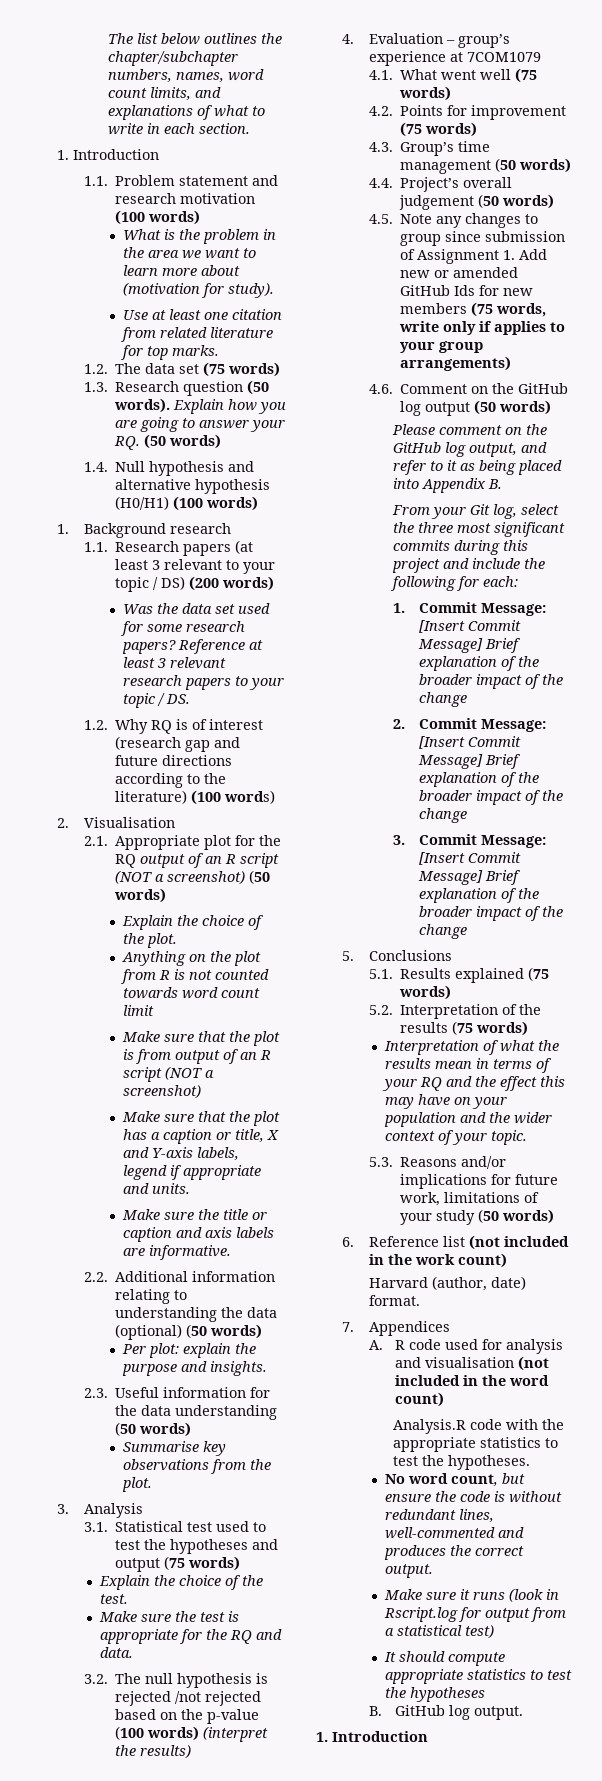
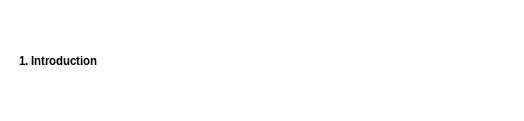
[107,33,282,45] [107,51,238,66] [107,69,264,82] [107,87,221,100] [107,105,265,120] [107,123,250,135] [57,149,160,160] [83,175,278,186] [114,193,255,204] [114,210,200,225] [123,229,277,244] [123,247,257,259] [123,265,241,276] [123,282,275,298] [123,309,283,320] [120,327,274,342] [120,345,220,360] [83,362,280,377] [83,380,269,396] [113,398,286,414] [114,417,285,432] [113,434,221,450] [83,461,254,476] [114,479,270,494] [114,496,258,511] [57,523,231,538] [83,540,253,556] [114,559,275,574] [114,576,274,592] [123,603,271,614] [120,621,246,636] [122,639,264,654] [123,657,227,669] [123,675,285,690] [123,693,191,708] [83,719,263,734] [114,736,240,752] [114,755,232,766] [114,773,226,788] [114,790,275,805] [57,817,175,828] [83,835,281,850] [114,853,279,868] [114,870,270,884] [113,888,166,903] [122,915,265,930] [123,933,178,948] [122,951,262,966] [120,969,270,984] [123,987,261,999] [123,1005,155,1016] [122,1031,281,1046] [123,1049,272,1064] [123,1066,215,1082] [123,1085,202,1098] [122,1111,281,1126] [123,1129,280,1144] [123,1147,240,1160] [123,1165,262,1180] [123,1183,191,1194] [122,1209,268,1220] [123,1227,275,1242] [123,1245,232,1260] [83,1271,275,1282] [114,1289,187,1304] [114,1307,277,1322] [114,1324,262,1340] [122,1343,257,1358] [122,1361,268,1376] [83,1387,270,1398] [114,1405,277,1420] [114,1422,191,1437] [123,1441,227,1456] [123,1459,272,1474] [122,1477,153,1492] [57,1503,143,1518] [83,1521,266,1532] [114,1539,278,1554] [114,1556,240,1572] [98,1575,263,1590] [99,1594,128,1604] [98,1611,239,1622] [99,1629,282,1644] [99,1647,133,1658] [83,1673,268,1688] [114,1691,261,1706] [114,1709,259,1724] [114,1726,268,1742] [114,1745,191,1758] [342,33,510,48] [368,51,541,66] [368,68,537,83] [398,86,451,101] [368,105,566,120] [399,122,477,137] [368,141,490,156] [399,158,571,174] [368,177,512,192] [398,194,554,210] [368,213,538,228] [399,231,565,246] [399,249,547,264] [399,267,518,278] [399,285,533,296] [399,302,546,317] [398,321,565,335] [399,341,483,353] [399,356,511,371] [368,383,568,394] [399,400,551,416] [391,424,547,435] [392,442,547,457] [392,460,562,475] [392,478,502,493] [391,504,559,519] [392,522,565,537] [392,540,528,555] [391,558,545,573] [389,576,518,591] [392,602,546,616] [418,620,521,633] [417,638,521,653] [418,656,539,671] [418,674,563,689] [418,692,467,707] [392,718,546,732] [418,736,521,749] [417,754,521,769] [418,772,539,787] [418,790,563,805] [418,808,467,823] [392,834,546,848] [418,852,521,865] [417,870,521,885] [418,888,539,903] [418,906,563,921] [418,924,467,939] [342,950,452,961] [368,967,549,983] [398,985,451,1000] [368,1004,541,1019] [399,1021,528,1036] [383,1040,559,1055] [384,1058,552,1073] [381,1076,565,1091] [384,1094,507,1109] [383,1112,552,1127] [384,1130,527,1145] [368,1156,506,1169] [399,1174,558,1189] [399,1192,539,1206] [399,1209,554,1225] [342,1235,569,1250] [368,1253,507,1268] [368,1276,526,1291] [368,1295,420,1306] [342,1321,450,1336] [368,1339,564,1354] [395,1356,550,1371] [395,1375,550,1386] [395,1392,445,1407] [392,1419,564,1434] [392,1437,558,1452] [392,1455,530,1470] [384,1473,525,1486] [384,1491,562,1503] [384,1509,494,1522] [384,1527,524,1539] [383,1545,524,1560] [384,1564,433,1578] [383,1588,559,1602] [383,1607,566,1622] [384,1625,494,1638] [383,1651,505,1666] [384,1669,572,1684] [384,1687,485,1702] [368,1705,524,1720] The list below outlines the chapter/subchapter numbers, names, word count limits, and explanations of what to write in each section. // 1. Introduction // 1.1. Problem statement and research motivation (100 words) // What is the problem in the area we want to learn more about (motivation for study). // Use at least one citation from related literature for top marks. // 1.2. The data set (75 words) // 1.3. Research question (50 words). Explain how you are going to answer your RQ. (50 words) // 1.4. Null hypothesis and alternative hypothesis (H0/H1) (100 words) // 1. Background research // 1.1. Research papers (at least 3 relevant to your topic / DS) (200 words) // Was the data set used for some research papers? Reference at least 3 relevant research papers to your topic / DS. // 1.2. Why RQ is of interest (research gap and future directions according to the literature) (100 words) // 2. Visualisation // 2.1. Appropriate plot for the RQ output of an R script (NOT a screenshot) (50 words) // Explain the choice of the plot. // Anything on the plot from R is not counted towards word count limit // Make sure that the plot is from output of an R script (NOT a screenshot) // Make sure that the plot has a caption or title, X and Y-axis labels, legend if appropriate and units. // Make sure the title or caption and axis labels are informative. // 2.2. Additional information relating to understanding the data (optional) (50 words) // Per plot: explain the purpose and insights. // 2.3. Useful information for the data understanding (50 words) // Summarise key observations from the plot. // 3. Analysis // 3.1. Statistical test used to test the hypotheses and output (75 words) // Explain the choice of the test. // Make sure the test is appropriate for the RQ and data. // 3.2. The null hypothesis is rejected /not rejected based on the p-value (100 words) (interpret the results) // 4. Evaluation – group’s experience at 7COM1079 // 4.1. What went well (75 words) // 4.2. Points for improvement (75 words) // 4.3. Group’s time management (50 words) // 4.4. Project’s overall judgement (50 words) // 4.5. Note any changes to group since submission of Assignment 1. Add new or amended GitHub Ids for new members (75 words, write only if applies to your group arrangements) // 4.6. Comment on the GitHub log output (50 words) // Please comment on the GitHub log output, and refer to it as being placed into Appendix B. // From your Git log, select the three most significant commits during this project and include the following for each: // 1. Commit Message: [Insert Commit Message] Brief explanation of the broader impact of the change // 2. Commit Message: [Insert Commit Message] Brief explanation of the broader impact of the change // 3. Commit Message: [Insert Commit Message] Brief explanation of the broader impact of the change // 5. Conclusions // 5.1. Results explained (75 words) // 5.2. Interpretation of the results (75 words) // Interpretation of what the results mean in terms of your RQ and the effect this may have on your population and the wider context of your topic. // 5.3. Reasons and/or implications for future work, limitations of your study (50 words) // 6. Reference list (not included in the work count) // Harvard (author, date) format. // 7. Appendices // A. R code used for analysis and visualisation (not included in the word count) // Analysis.R code with the appropriate statistics to test the hypotheses. // No word count, but ensure the code is without redundant lines, well-commented and produces the correct output. // Make sure it runs (look in Rscript.log for output from a statistical test) // It should compute appropriate statistics to test the hypotheses // B. GitHub log output. // -> (19, 60) none

